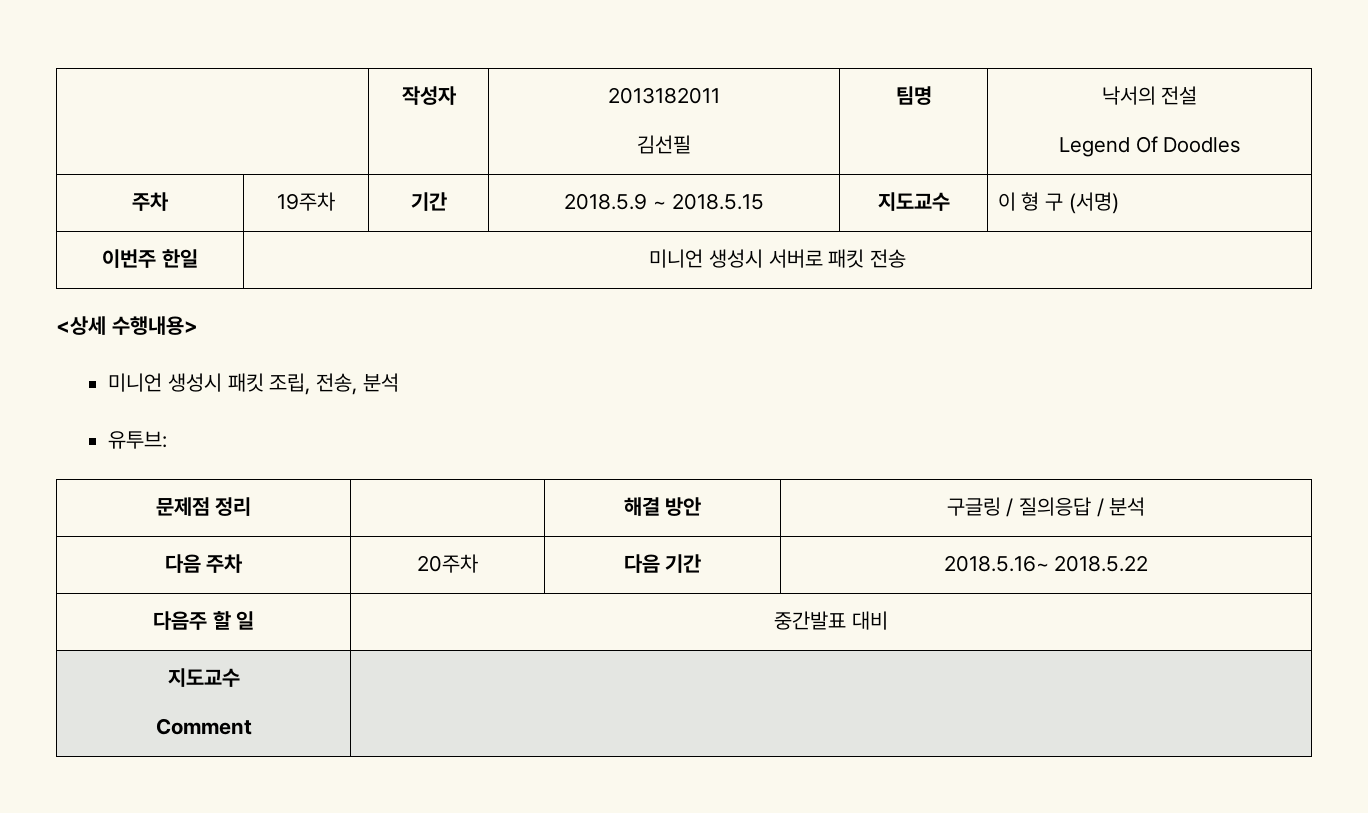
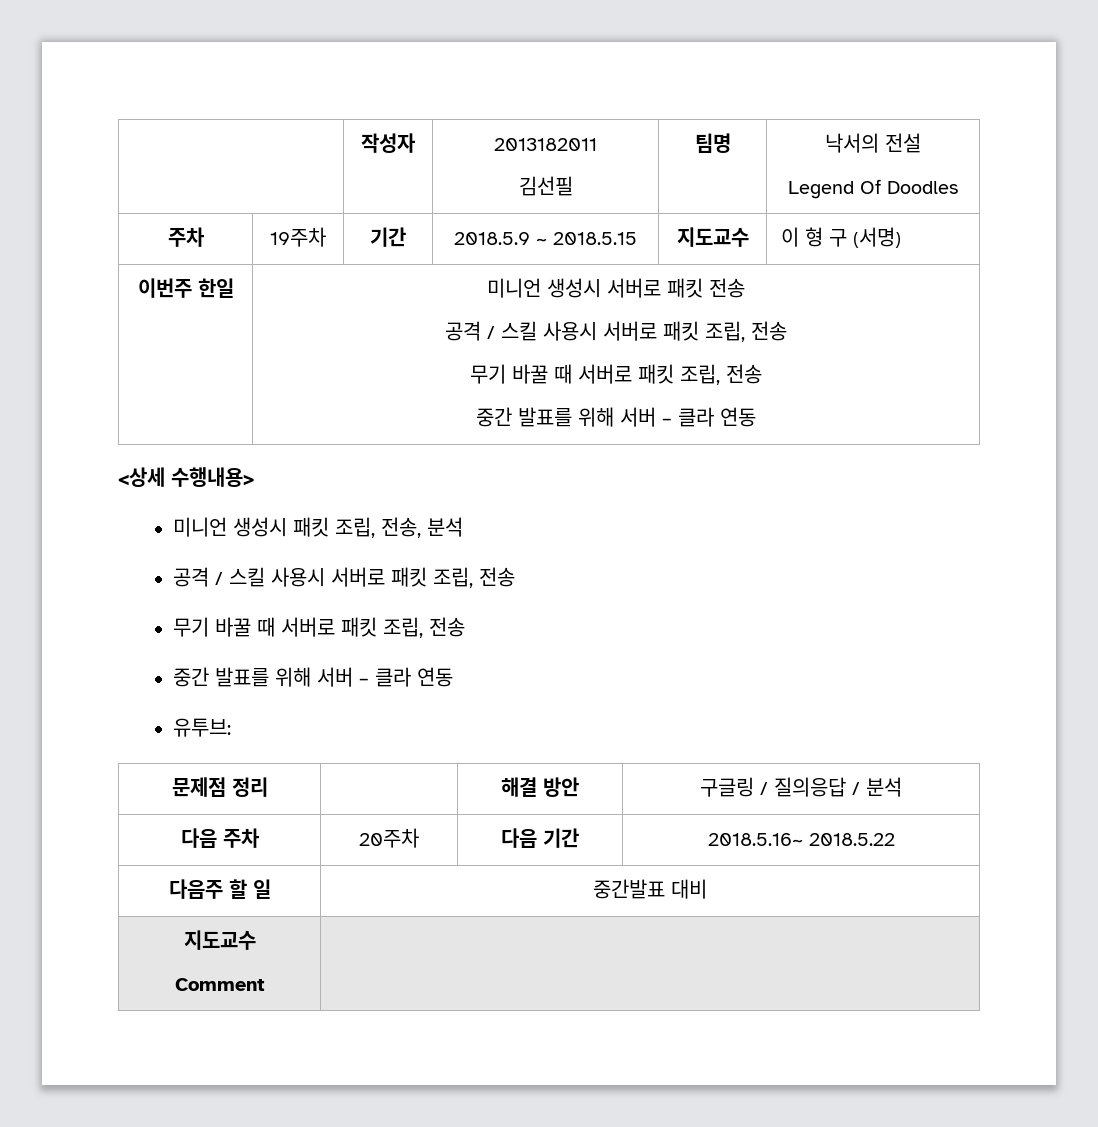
(906, 258) none -> [445,321,787,342] [470,364,762,385] [476,407,756,427] // 공격 / 스킬 사용시 서버로 패킷 조립, 전송 // 무기 바꿀 때 서버로 패킷 조립, 전송 // 중간 발표를 위해 서버 – 클라 연동
(399, 382) none -> [173,567,516,588] [173,617,466,638] [173,667,454,687] // 공격 / 스킬 사용시 서버로 패킷 조립, 전송 // 무기 바꿀 때 서버로 패킷 조립, 전송 // 중간 발표를 위해 서버 – 클라 연동

